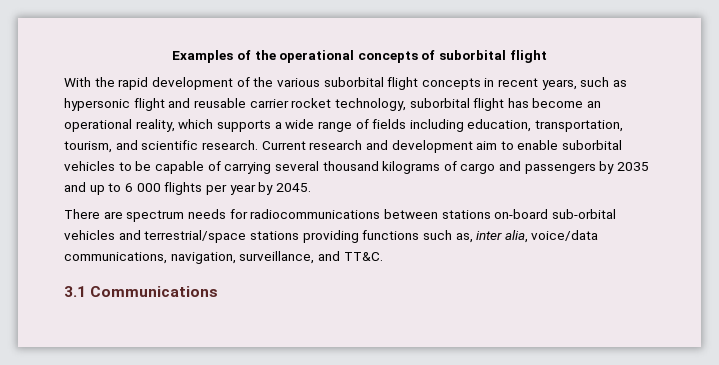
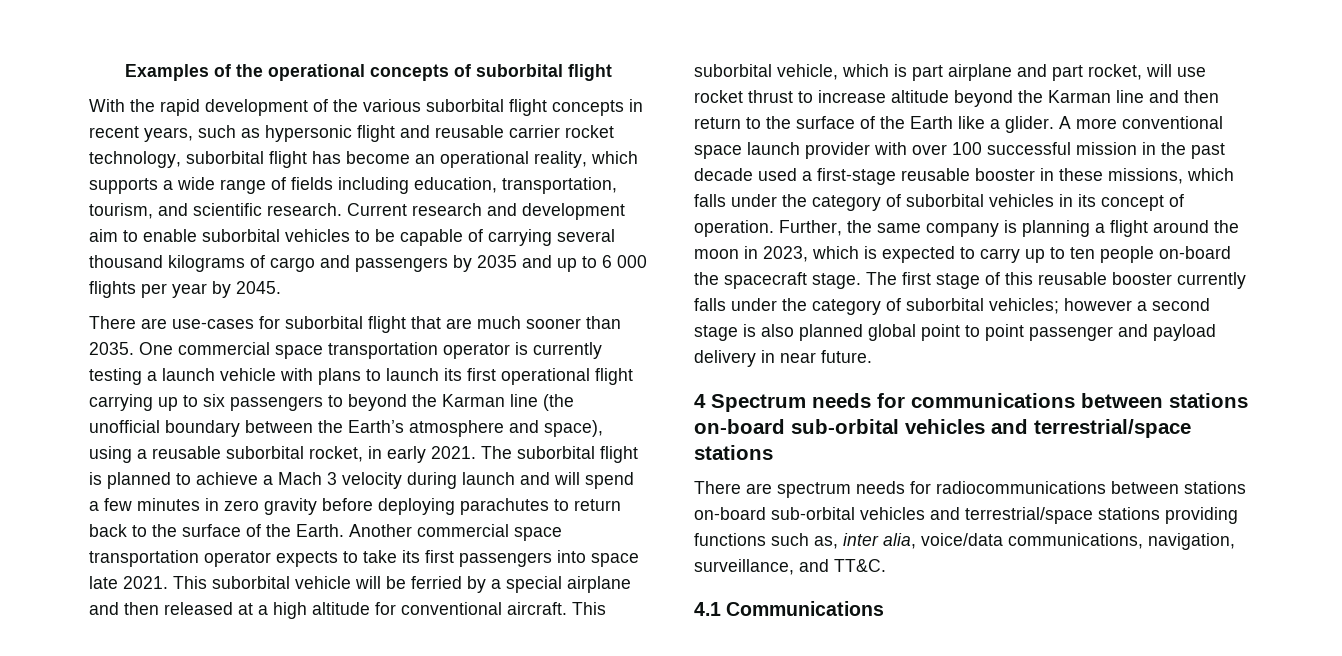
(311, 187) none -> [89,316,621,333] [89,342,602,359] [89,368,633,385] [89,394,574,411] [89,420,603,437] [89,446,638,463] [89,472,634,489] [89,498,621,515] [89,524,562,541] [89,550,639,567] [89,576,631,593] [89,602,606,619] [694,64,1206,81] [694,90,1219,107] [694,116,1223,133] [694,142,1225,159] [694,168,1234,185] [694,194,1184,211] [694,220,1239,237] [694,246,1231,263] [694,272,1246,289] [694,298,1210,315] [694,324,1216,341] [694,350,872,367] [694,393,1248,412] [694,419,1191,438] [694,445,773,460] // There are use-cases for suborbital flight that are much sooner than 2035. One commercial space transportation operator is currently testing a launch vehicle with plans to launch its first operational flight carrying up to six passengers to beyond the Karman line (the unofficial boundary between the Earth’s atmosphere and space), using a reusable suborbital rocket, in early 2021. The suborbital flight is planned to achieve a Mach 3 velocity during launch and will spend a few minutes in zero gravity before deploying parachutes to return back to the surface of the Earth. Another commercial space transportation operator expects to take its first passengers into space late 2021. This suborbital vehicle will be ferried by a special airplane and then released at a high altitude for conventional aircraft. This suborbital vehicle, which is part airplane and part rocket, will use rocket thrust to increase altitude beyond the Karman line and then return to the surface of the Earth like a glider. A more conventional space launch provider with over 100 successful mission in the past decade used a first-stage reusable booster in these missions, which falls under the category of suborbital vehicles in its concept of operation. Further, the same company is planning a flight around the moon in 2023, which is expected to carry up to ten people on-board the spacecraft stage. The first stage of this reusable booster currently falls under the category of suborbital vehicles; however a second stage is also planned global point to point passenger and payload delivery in near future. // 4 Spectrum needs for communications between stations on-board sub-orbital vehicles and terrestrial/space stations
[64,286,86,297] 3.1 -> [694,602,721,616] 4.1

